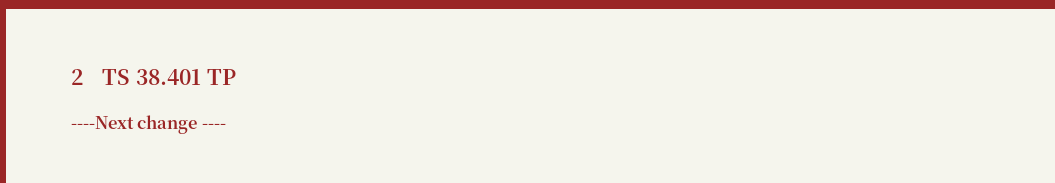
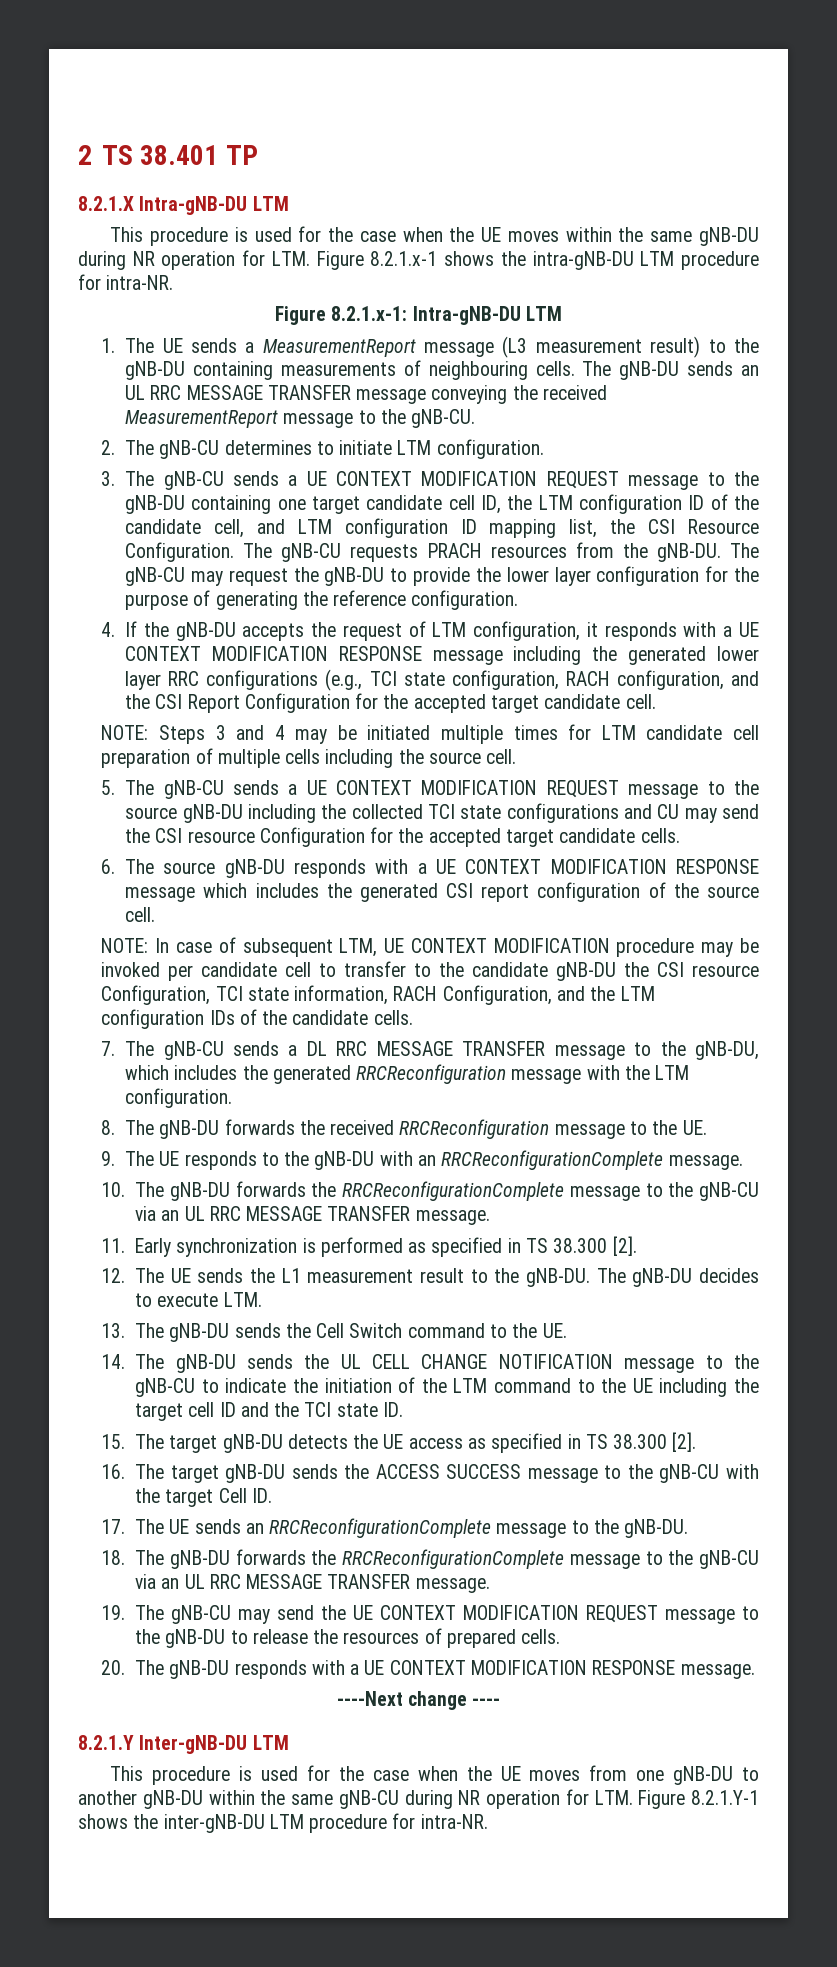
[71,115,226,134] ----Next change ---- -> [78,196,289,215] [110,226,759,246] [78,250,760,270] [78,274,174,290] [275,306,562,325] [101,336,759,358] [125,360,759,380] [125,385,607,404] [125,409,476,428] [101,439,544,459] [101,471,759,490] [125,494,759,514] [125,518,759,538] [125,542,760,562] [125,566,759,586] [125,590,519,610] [101,621,759,641] [125,646,759,665] [125,669,759,691] [125,693,656,713] [101,724,759,744] [101,748,517,768] [101,780,759,799] [125,803,759,823] [125,827,680,847] [101,859,759,878] [125,882,759,902] [125,907,156,922] [101,937,760,957] [101,961,759,981] [101,985,655,1005] [101,1009,413,1029] [101,1041,759,1060] [125,1064,690,1084] [125,1088,233,1108] [101,1119,707,1139] [101,1150,743,1170] [101,1181,759,1201] [135,1206,490,1225] [101,1236,637,1257] [101,1268,759,1287] [135,1292,262,1307] [101,1323,567,1342] [101,1354,759,1373] [135,1377,759,1397] [135,1402,403,1421] [101,1432,697,1453] [101,1464,760,1483] [135,1488,272,1507] [101,1518,689,1538] [101,1549,759,1569] [135,1574,490,1593] [101,1605,760,1624] [135,1628,561,1648] [101,1660,755,1679] [336,1691,501,1710] [78,1735,289,1754] [110,1765,760,1785] [78,1789,759,1809] [78,1813,488,1833] 8.2.1.X Intra-gNB-DU LTM // This procedure is used for the case when the UE moves within the same gNB-DU during NR operation for LTM. Figure 8.2.1.x-1 shows the intra-gNB-DU LTM procedure for intra-NR. // Figure 8.2.1.x-1: Intra-gNB-DU LTM // 1. The UE sends a MeasurementReport message (L3 measurement result) to the gNB-DU containing measurements of neighbouring cells. The gNB-DU sends an UL RRC MESSAGE TRANSFER message conveying the received MeasurementReport message to the gNB-CU. // 2. The gNB-CU determines to initiate LTM configuration. // 3. The gNB-CU sends a UE CONTEXT MODIFICATION REQUEST message to the gNB-DU containing one target candidate cell ID, the LTM configuration ID of the candidate cell, and LTM configuration ID mapping list, the CSI Resource Configuration. The gNB-CU requests PRACH resources from the gNB-DU. The gNB-CU may request the gNB-DU to provide the lower layer configuration for the purpose of generating the reference configuration. // 4. If the gNB-DU accepts the request of LTM configuration, it responds with a UE CONTEXT MODIFICATION RESPONSE message including the generated lower layer RRC configurations (e.g., TCI state configuration, RACH configuration, and the CSI Report Configuration for the accepted target candidate cell. // NOTE: Steps 3 and 4 may be initiated multiple times for LTM candidate cell preparation of multiple cells including the source cell. // 5. The gNB-CU sends a UE CONTEXT MODIFICATION REQUEST message to the source gNB-DU including the collected TCI state configurations and CU may send the CSI resource Configuration for the accepted target candidate cells. // 6. The source gNB-DU responds with a UE CONTEXT MODIFICATION RESPONSE message which includes the generated CSI report configuration of the source cell. // NOTE: In case of subsequent LTM, UE CONTEXT MODIFICATION procedure may be invoked per candidate cell to transfer to the candidate gNB-DU the CSI resource Configuration, TCI state information, RACH Configuration, and the LTM configuration IDs of the candidate cells. // 7. The gNB-CU sends a DL RRC MESSAGE TRANSFER message to the gNB-DU, which includes the generated RRCReconfiguration message with the LTM configuration. // 8. The gNB-DU forwards the received RRCReconfiguration message to the UE. // 9. The UE responds to the gNB-DU with an RRCReconfigurationComplete message. // 10. The gNB-DU forwards the RRCReconfigurationComplete message to the gNB-CU via an UL RRC MESSAGE TRANSFER message. // 11. Early synchronization is performed as specified in TS 38.300 [2]. // 12. The UE sends the L1 measurement result to the gNB-DU. The gNB-DU decides to execute LTM. // 13. The gNB-DU sends the Cell Switch command to the UE. // 14. The gNB-DU sends the UL CELL CHANGE NOTIFICATION message to the gNB-CU to indicate the initiation of the LTM command to the UE including the target cell ID and the TCI state ID. // 15. The target gNB-DU detects the UE access as specified in TS 38.300 [2]. // 16. The target gNB-DU sends the ACCESS SUCCESS message to the gNB-CU with the target Cell ID. // 17. The UE sends an RRCReconfigurationComplete message to the gNB-DU. // 18. The gNB-DU forwards the RRCReconfigurationComplete message to the gNB-CU via an UL RRC MESSAGE TRANSFER message. // 19. The gNB-CU may send the UE CONTEXT MODIFICATION REQUEST message to the gNB-DU to release the resources of prepared cells. // 20. The gNB-DU responds with a UE CONTEXT MODIFICATION RESPONSE message. // ----Next change ---- // 8.2.1.Y Inter-gNB-DU LTM // This procedure is used for the case when the UE moves from one gNB-DU to another gNB-DU within the same gNB-CU during NR operation for LTM. Figure 8.2.1.Y-1 shows the inter-gNB-DU LTM procedure for intra-NR.

